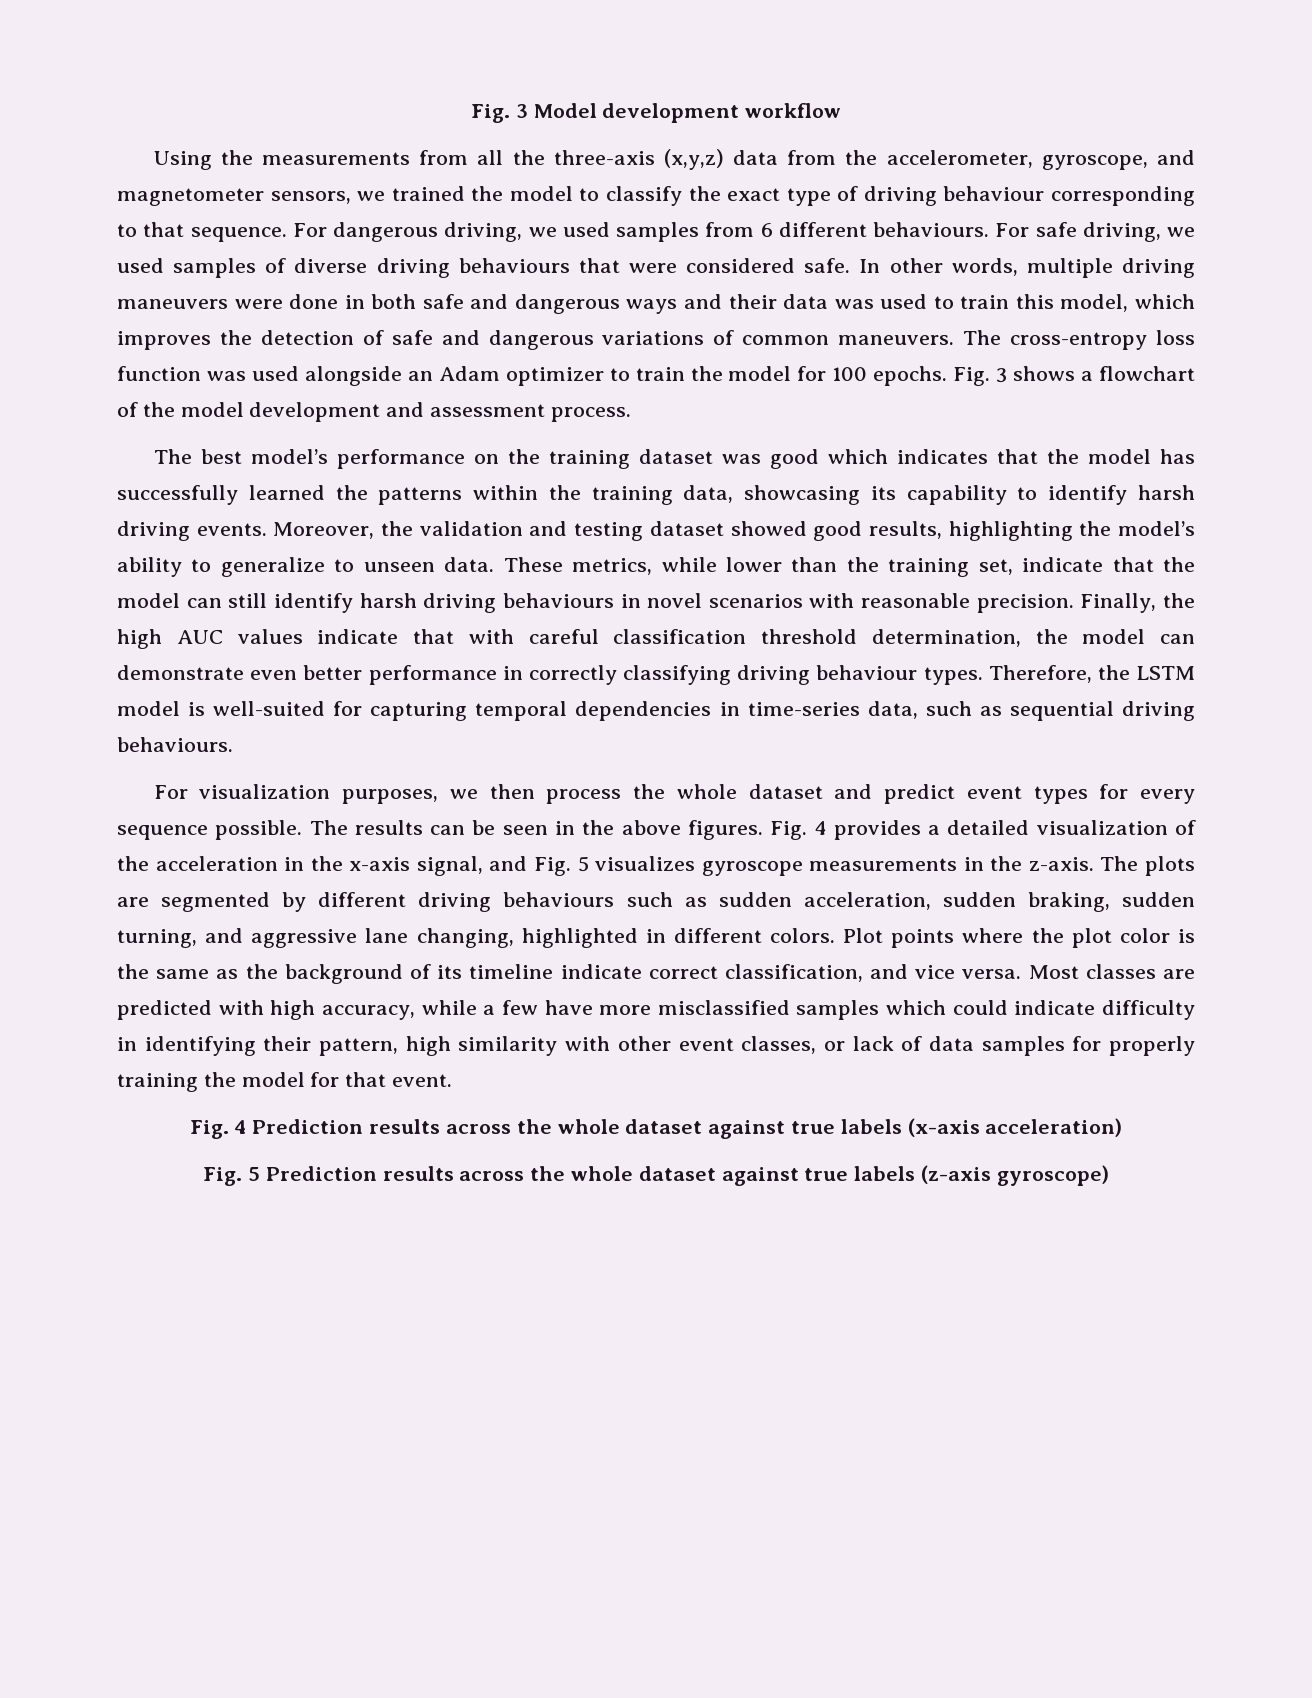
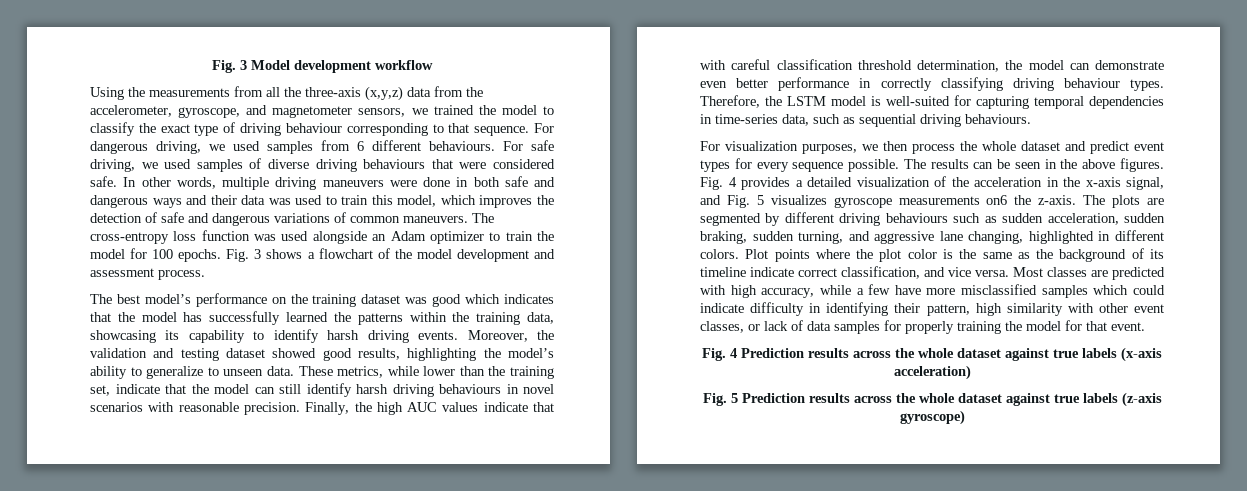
[963,857,984,871] in -> [986,195,1008,205] on6

